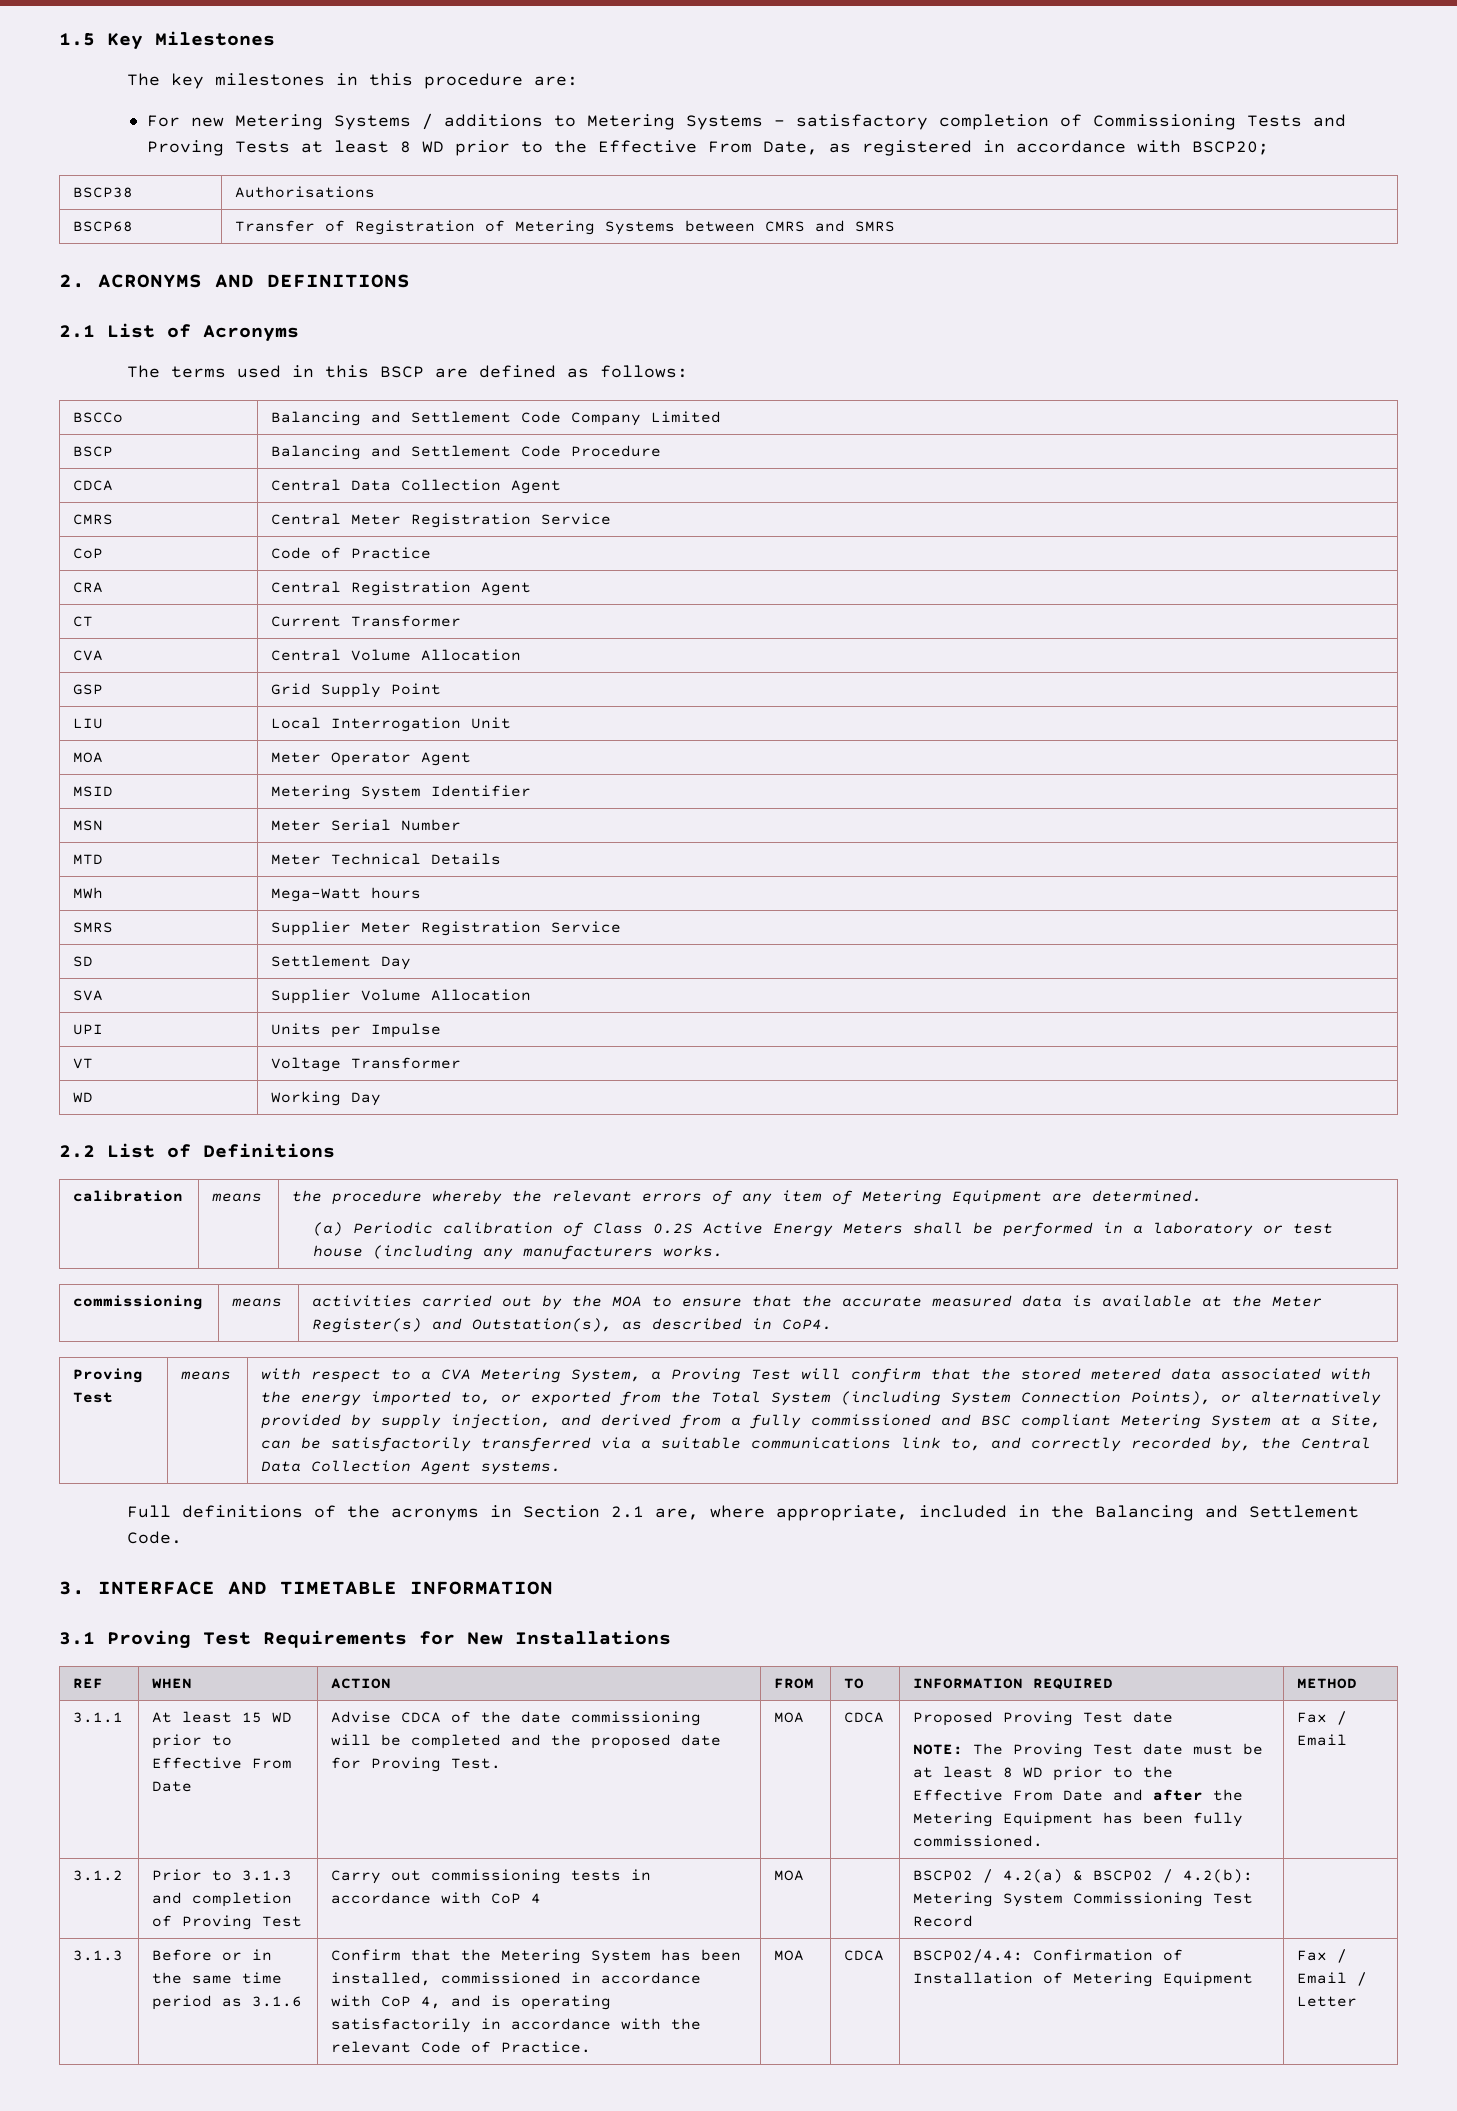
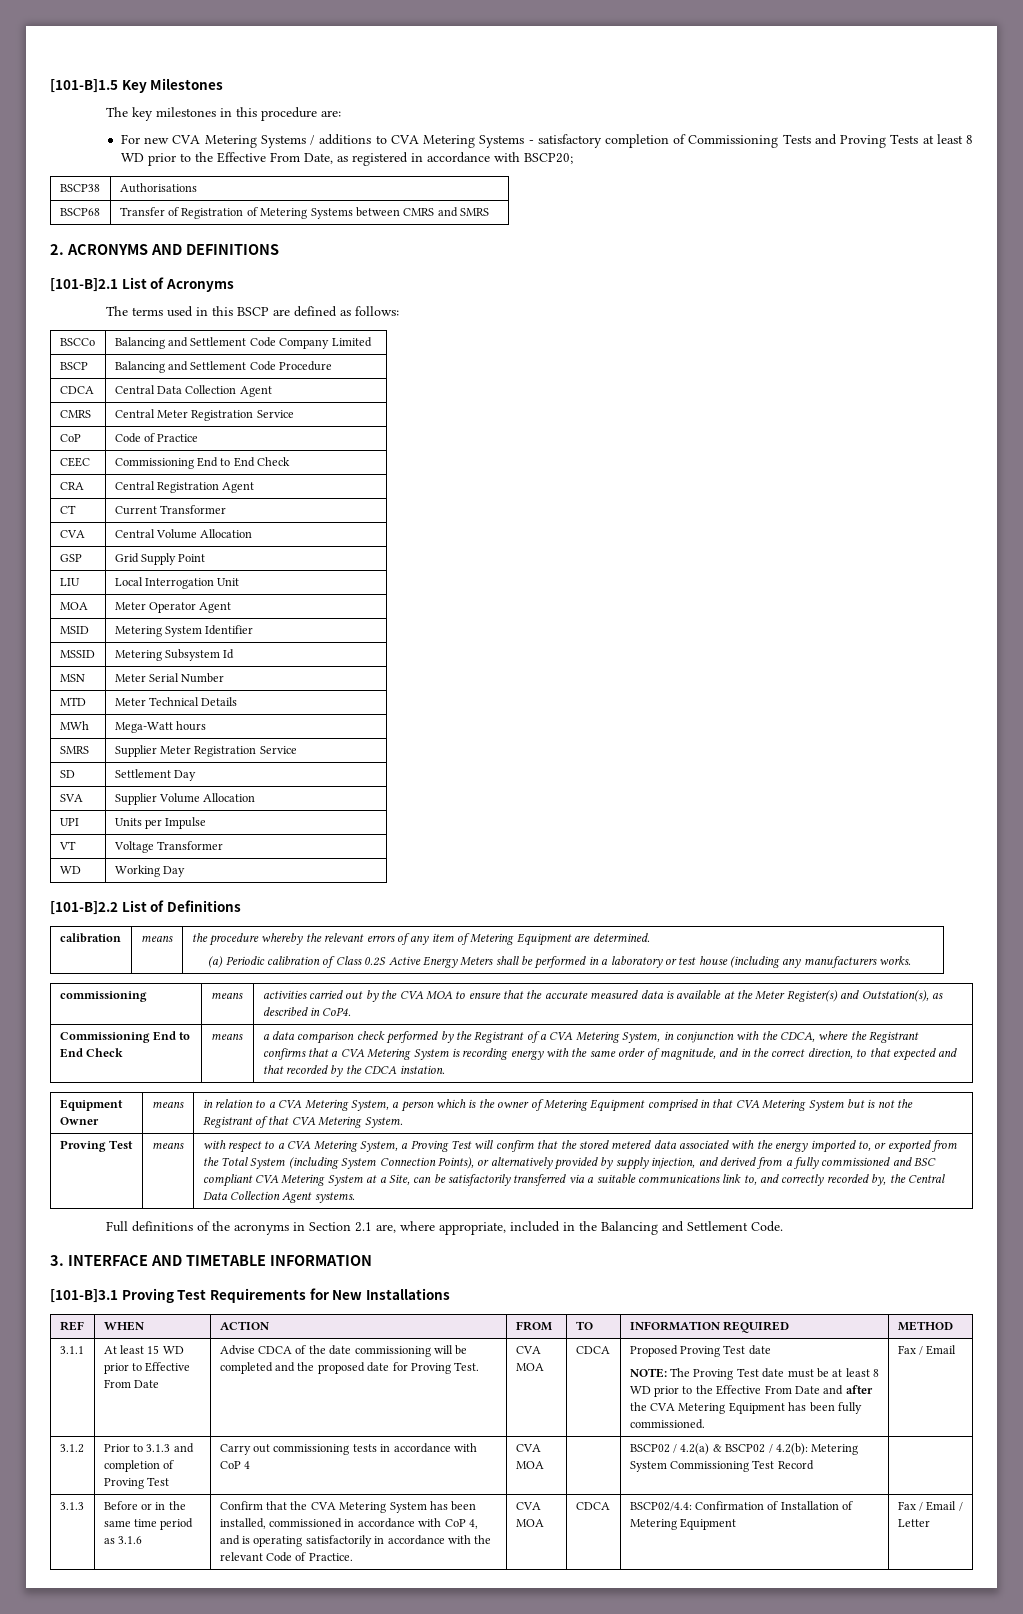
[59,33,95,46] 1.5 -> [50,79,118,93] [101-B]1.5
(224, 122) none -> [172,135,201,144] CVA
(576, 121) none -> [390,135,419,144] CVA
[59,325,95,338] 2.1 -> [50,278,118,292] [101-B]2.1
(432, 553) none -> [59,457,90,467] [114,457,291,469] // CEEC | Commissioning End to End Check
(532, 791) none -> [59,650,95,658] [114,649,235,661] // MSSID | Metering Subsystem Id
[59,1145,95,1158] 2.2 -> [50,901,118,915] [101-B]2.2
(603, 1301) none -> [399,991,424,1000] CVA
(833, 1324) none -> [59,1031,191,1043] [59,1048,124,1058] [210,1033,243,1040] [262,1031,920,1044] [262,1048,958,1061] [262,1065,445,1077] [59,1099,123,1111] [59,1117,99,1125] [151,1101,184,1108] [202,1099,914,1112] [202,1116,403,1128] // Commissioning End to End Check | means | a data comparison check performed by the Registrant of a CVA Metering System, in conjunction with the CDCA, where the Registrant confirms that a CVA Metering System is recording energy with the same order of magnitude, and in the correct direction, to that expected and that recorded by the CDCA instation. // Equipment Owner | means | in relation to a CVA Metering System, a person which is the owner of Metering Equipment comprised in that CVA Metering System but is not the Registrant of that CVA Metering System.
(1112, 1421) none -> [255,1175,280,1184] CVA
[59,1632,95,1645] 3.1 -> [50,1289,118,1303] [101-B]3.1
(502, 1763) none -> [515,1346,541,1354] CVA
(1244, 1795) none -> [650,1403,676,1411] CVA
(542, 1898) none -> [515,1444,541,1452] CVA
(492, 1955) none -> [310,1502,336,1510] CVA
(592, 2047) none -> [515,1502,541,1510] CVA

